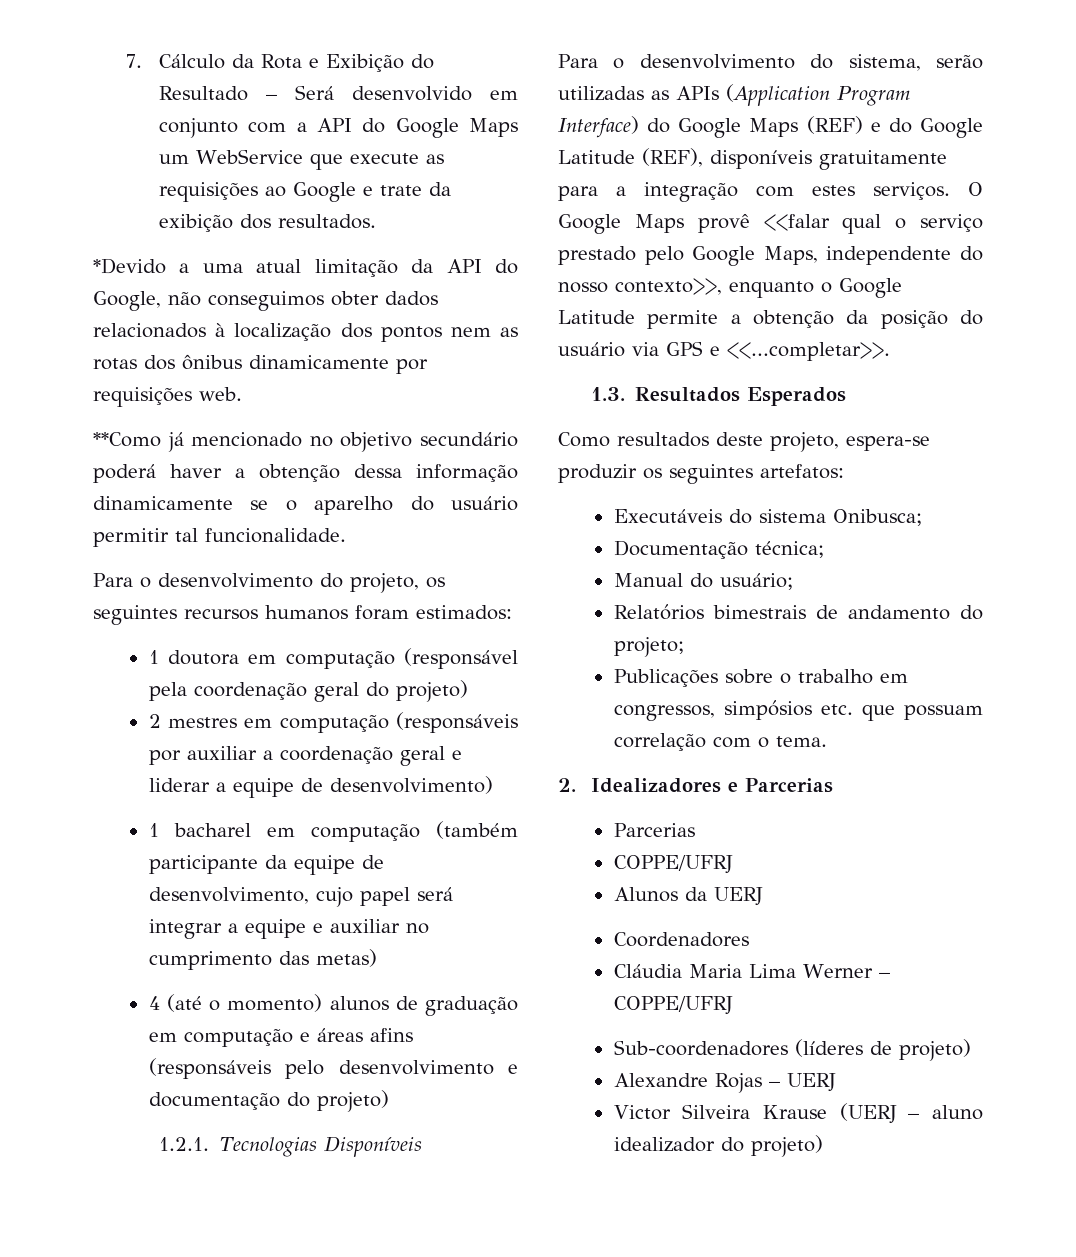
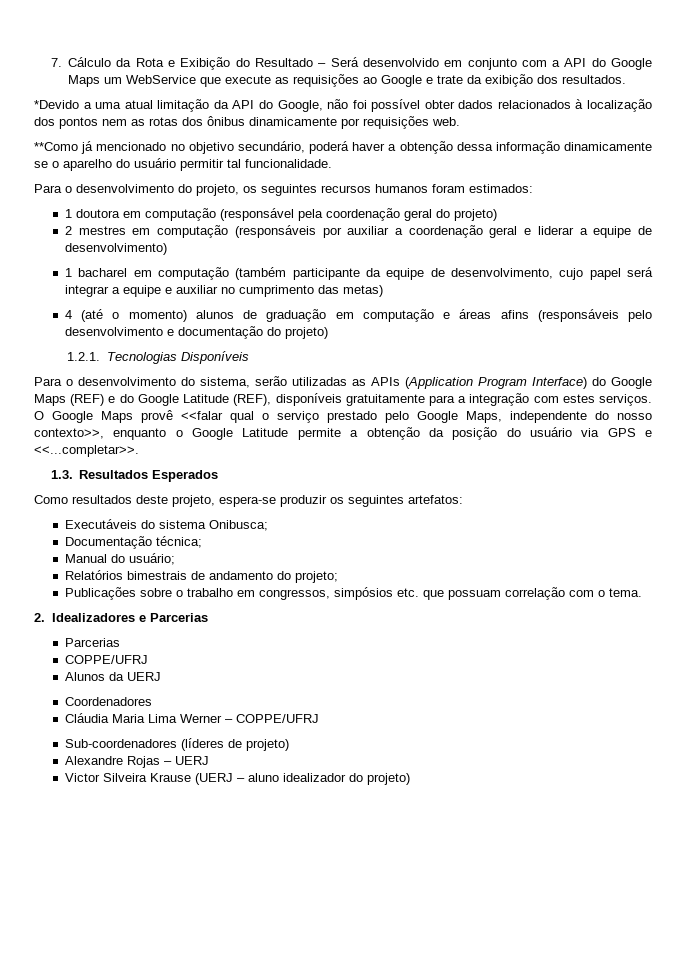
[208,291,324,311] conseguimos -> [352,99,421,112] foi possível
[420,432,518,447] secundário -> [237,141,305,153] secundário,

